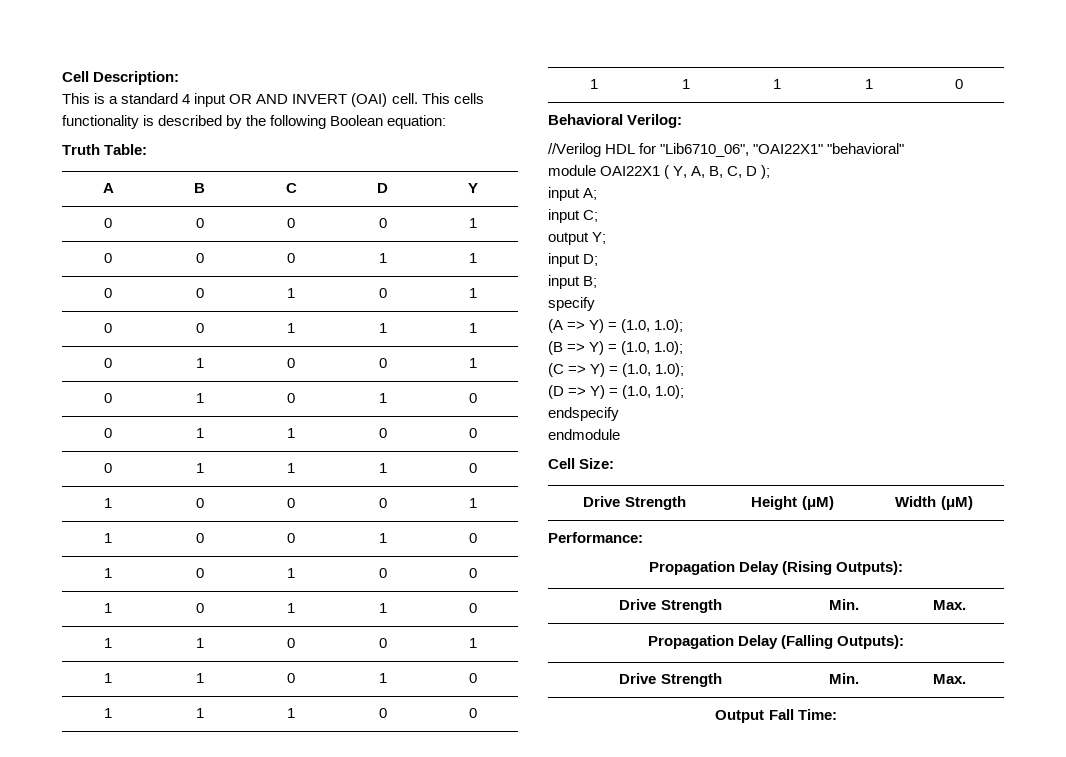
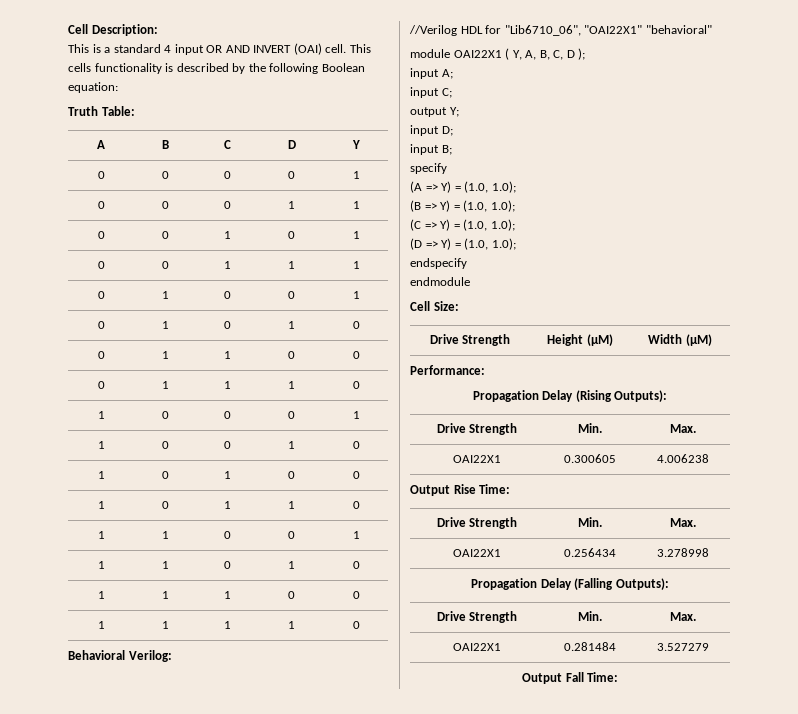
(966, 605) none -> [453,455,501,463] [564,454,616,463] [657,454,709,463] [410,484,511,496] [436,517,518,529] [578,517,602,527] [670,518,696,527] [453,549,501,557] [564,548,616,557] [657,548,709,557] // OAI22X1 | 0.300605 | 4.006238 // Output Rise Time: // Drive Strength | Min. | Max. // OAI22X1 | 0.256434 | 3.278998
(966, 679) none -> [453,643,501,651] [564,642,616,651] [657,643,709,651] // OAI22X1 | 0.281484 | 3.527279

